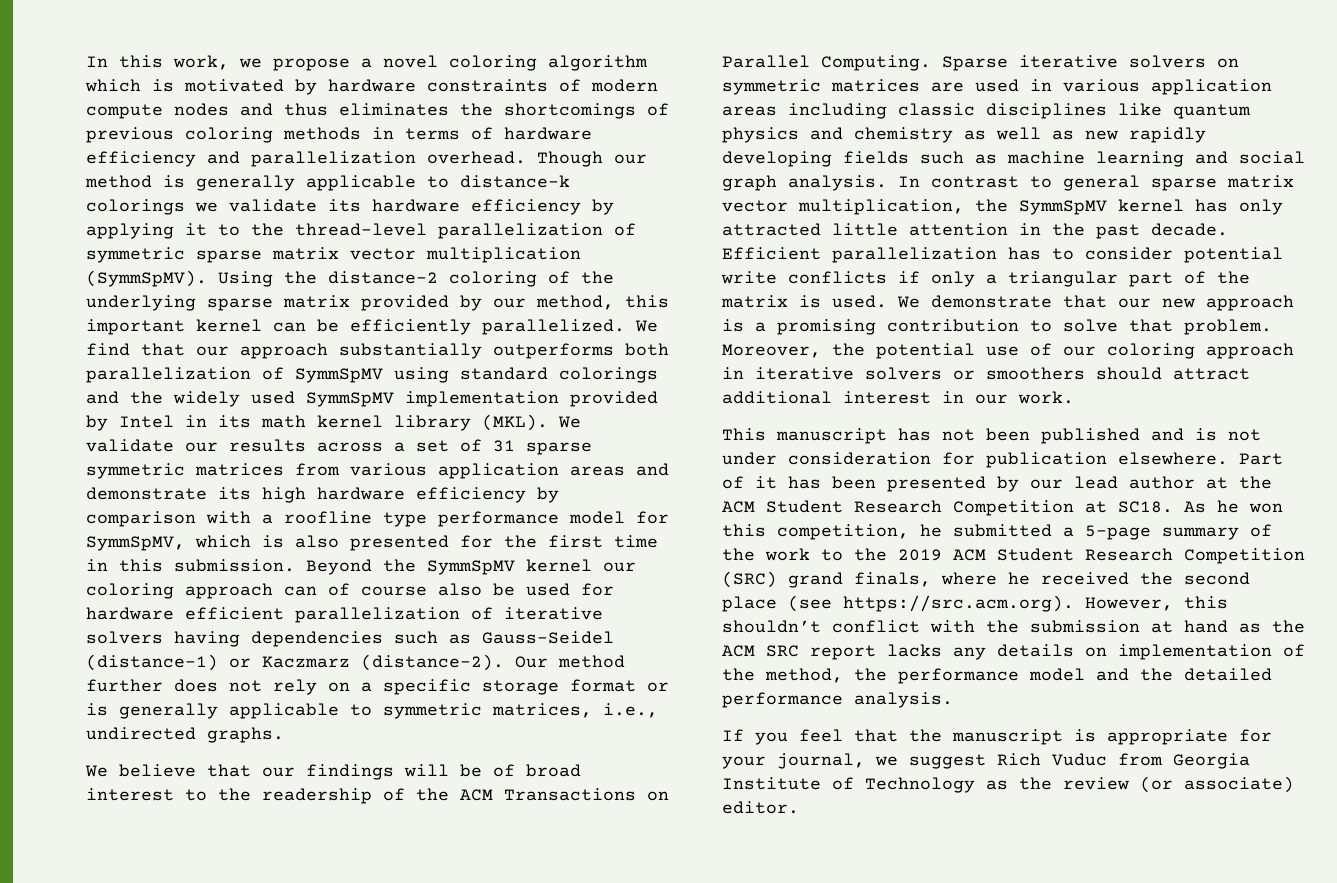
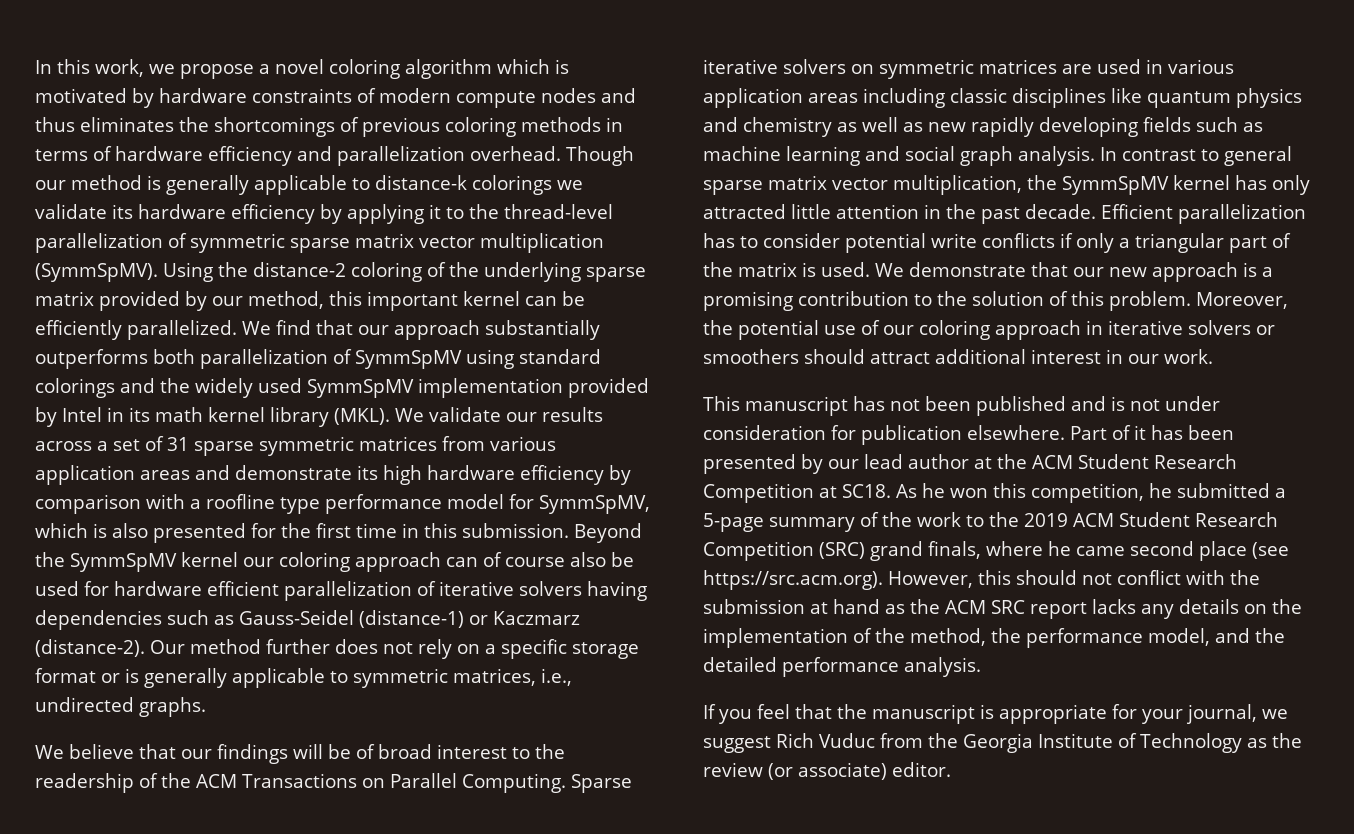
[1063,319,1173,332] solve that -> [937,291,1104,306] the solution of this
[1041,572,1173,585] received the -> [1076,546,1125,556] came
[722,620,821,633] shouldn’t -> [1016,570,1112,585] should not
(1107, 652) none -> [1272,599,1302,614] the
[1029,668,1085,681] model -> [1148,628,1210,646] model,
(1163, 759) none -> [928,733,958,748] the

